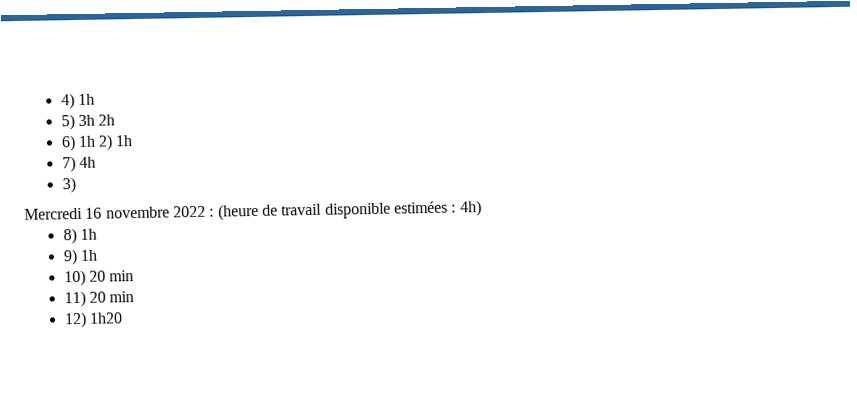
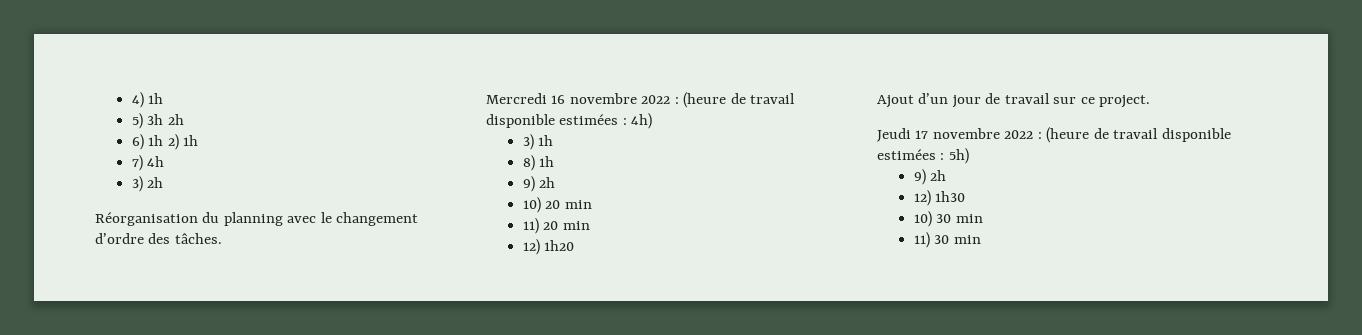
(76, 185) none -> [147,177,164,188] [95,212,419,226] [95,233,222,244] 2h // Réorganisation du planning avec le changement d’ordre des tâches.
(482, 208) none -> [522,134,554,150] // 3) 1h
[79,249,98,261] 1h -> [539,177,556,188] 2h
(123, 318) none -> [877,93,1151,108] [877,127,1231,143] [877,148,969,164] [913,169,947,185] [913,190,966,206] [913,211,983,227] [913,232,981,248] // Ajout d’un jour de travail sur ce project. // Jeudi 17 novembre 2022 : (heure de travail disponible estimées : 5h) // 9) 2h // 12) 1h30 // 10) 30 min // 11) 30 min

